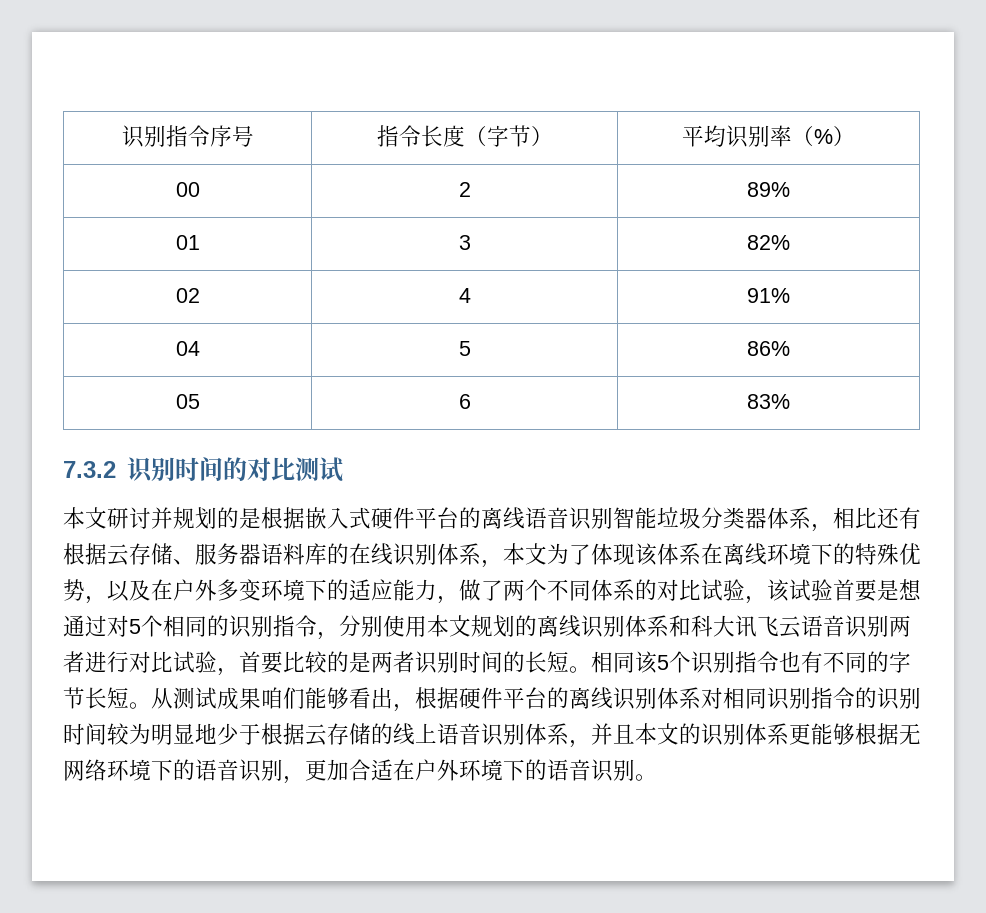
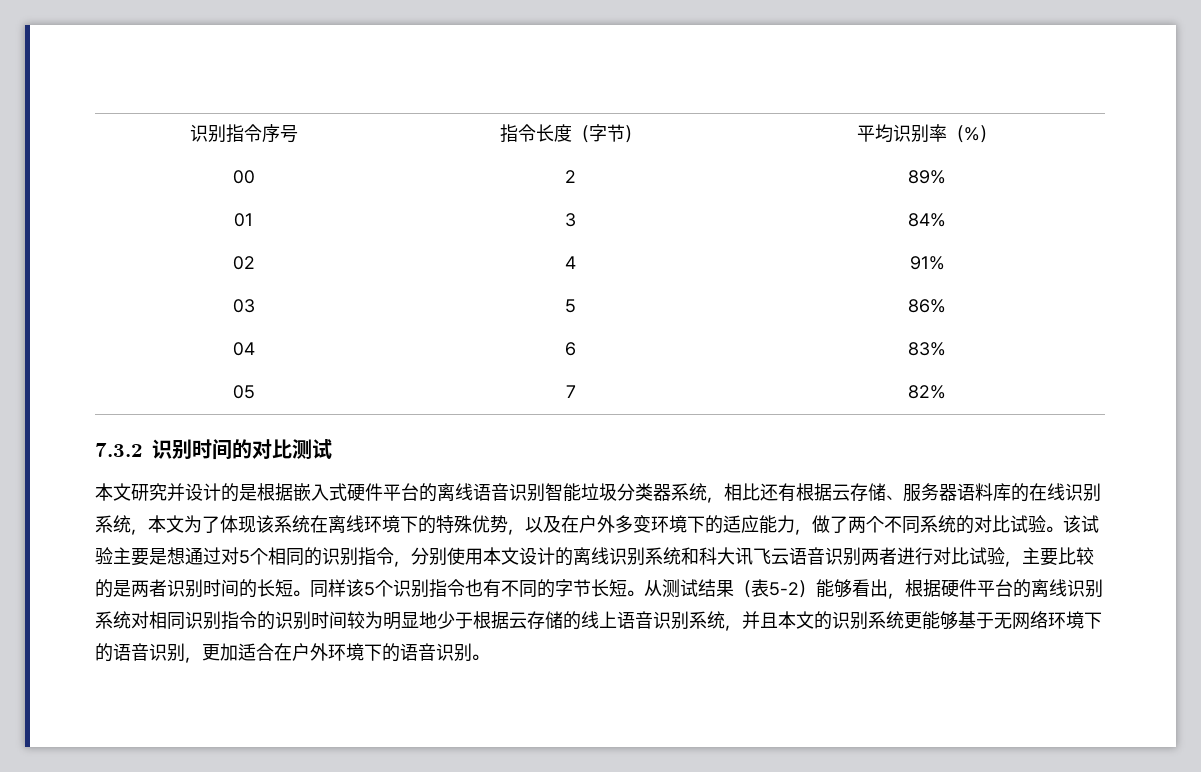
[747,235,790,250] 82% -> [908,213,946,227] 84%
[175,341,200,356] 04 -> [232,299,255,313] 03
[175,394,200,409] 05 -> [232,342,255,356] 04
(790, 401) none -> [232,385,255,399] [565,385,576,398] [908,385,946,399] // 05 | 7 | 82%
[129,507,217,529] 讨并规划 -> [149,483,221,501] 究并设计
[767,507,811,529] 体系 -> [671,483,707,501] 系统
[437,543,481,565] 体系 -> [95,515,131,533] 系统
[657,543,701,565] 体系 -> [274,515,310,533] 系统
[591,579,635,601] 体系 -> [920,515,956,533] 系统
[745,579,855,604] ，该试验首 -> [1046,515,1099,533] [95,547,131,565] 。该试验主
[471,615,669,638] 规划的离线识别体系 -> [519,547,681,566] 设计的离线识别系统
[239,651,261,673] 首 -> [1022,547,1040,564] 主
[591,651,635,673] 相同 -> [310,579,346,598] 同样
[217,687,305,710] 成果咱们 -> [698,579,816,598] 结果（表5-2）
[657,687,701,709] 体系 -> [95,611,131,629] 系统
[525,723,569,745] 体系 -> [689,611,725,629] 系统
[745,723,899,745] 体系更能够根据 -> [868,611,994,630] 系统更能够基于
[349,759,393,781] 合适 -> [238,643,274,661] 适合

